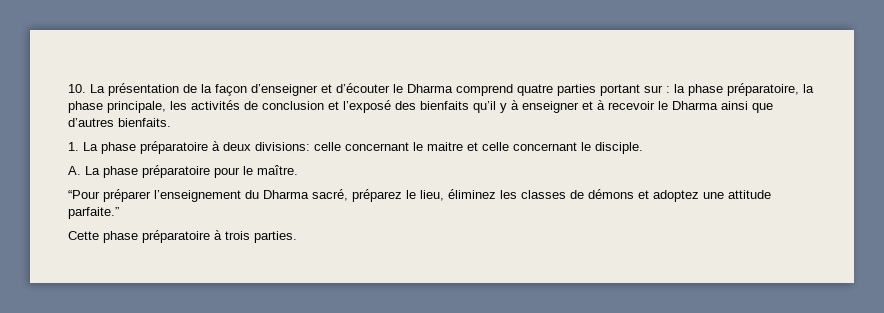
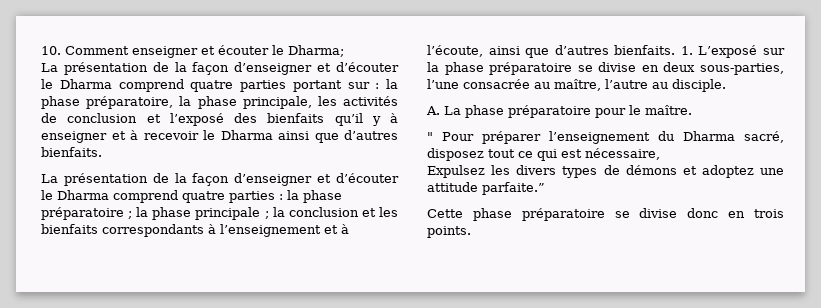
(86, 88) none -> [65,45,344,58] Comment enseigner et écouter le Dharma; //
[68,141,591,154] 1. La phase préparatoire à deux divisions: celle concernant le maitre et celle concernant le -> [41,173,399,186] [41,190,342,203] [41,207,398,220] [41,224,349,237] [427,45,785,58] [427,62,784,75] [427,79,668,91] La présentation de la façon d’enseigner et d’écouter le Dharma comprend quatre parties : la phase préparatoire ; la phase principale ; la conclusion et les bienfaits correspondants à l’enseignement et à l’écoute, ainsi que d’autres bienfaits. 1. L’exposé sur la phase préparatoire se divise en deux sous-parties, l’une consacrée au maître, l’autre au
[68,190,100,199] “Pour -> [427,132,474,141] " Pour
[352,189,566,202] préparez le lieu, éliminez les classes -> [427,148,660,161] [427,165,598,178] disposez tout ce qui est nécessaire, // Expulsez les divers types
[214,230,297,243] à trois parties. -> [614,208,784,218] [427,226,471,238] se divise donc en trois points.

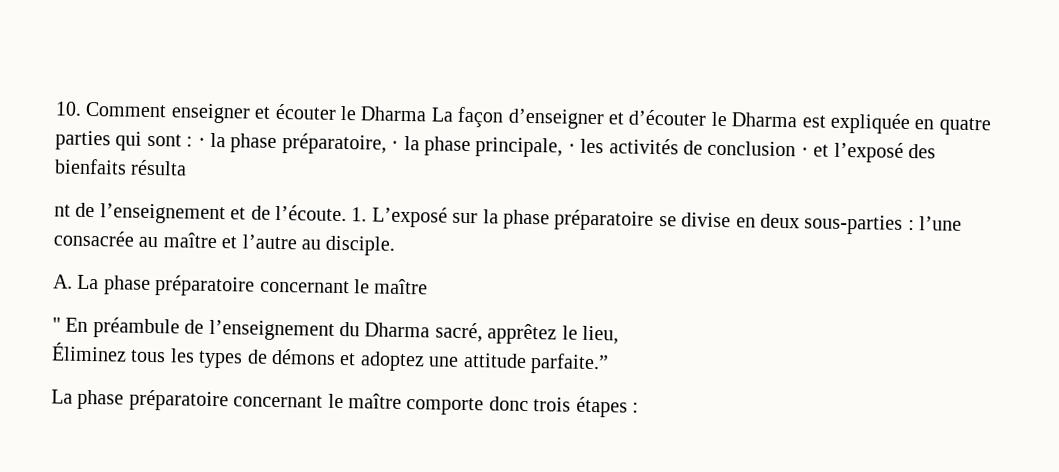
[288,45,344,57] [41,62,399,75] [41,79,380,92] Dharma; // La présentation de la façon d’enseigner et d’écouter le Dharma comprend quatre parties portant sur : -> [360,106,991,136] [55,130,206,151] Dharma La façon d’enseigner et d’écouter le Dharma est expliquée en quatre parties qui sont : ·
(174, 102) none -> [391,140,400,150] ·
(312, 102) none -> [567,143,576,153] ·
(138, 118) none -> [800,147,809,157] ·
[334,113,398,126] [41,130,398,143] [41,147,102,157] [41,173,399,186] [41,190,342,203] [41,207,398,220] [41,224,349,237] [427,45,676,58] qu’il y à enseigner et à recevoir le Dharma ainsi que d’autres bienfaits. // La présentation de la façon d’enseigner et d’écouter le Dharma comprend quatre parties : la phase préparatoire ; la phase principale ; la conclusion et les bienfaits correspondants à l’enseignement et à l’écoute, ainsi que d’autres bienfaits. -> [130,159,188,176] [54,202,347,225] résulta // nt de l’enseignement et de l’écoute.
[700,63,784,75] sous-parties, -> [804,214,915,235] sous-parties :
[554,79,601,91] maître, -> [162,232,238,249] maître et
[595,105,692,118] [427,131,784,144] [427,148,660,161] [427,165,557,178] pour le maître. // " Pour préparer l’enseignement du Dharma sacré, disposez tout ce qui est nécessaire, // Expulsez les divers -> [259,278,429,295] [52,317,619,345] [51,342,195,363] concernant le maître // " En préambule de l’enseignement du Dharma sacré, apprêtez le lieu, // Éliminez tous les
[427,208,784,221] [427,226,471,238] Cette phase préparatoire se divise donc en trois points. -> [51,389,639,418] La phase préparatoire concernant le maître comporte donc trois étapes :

